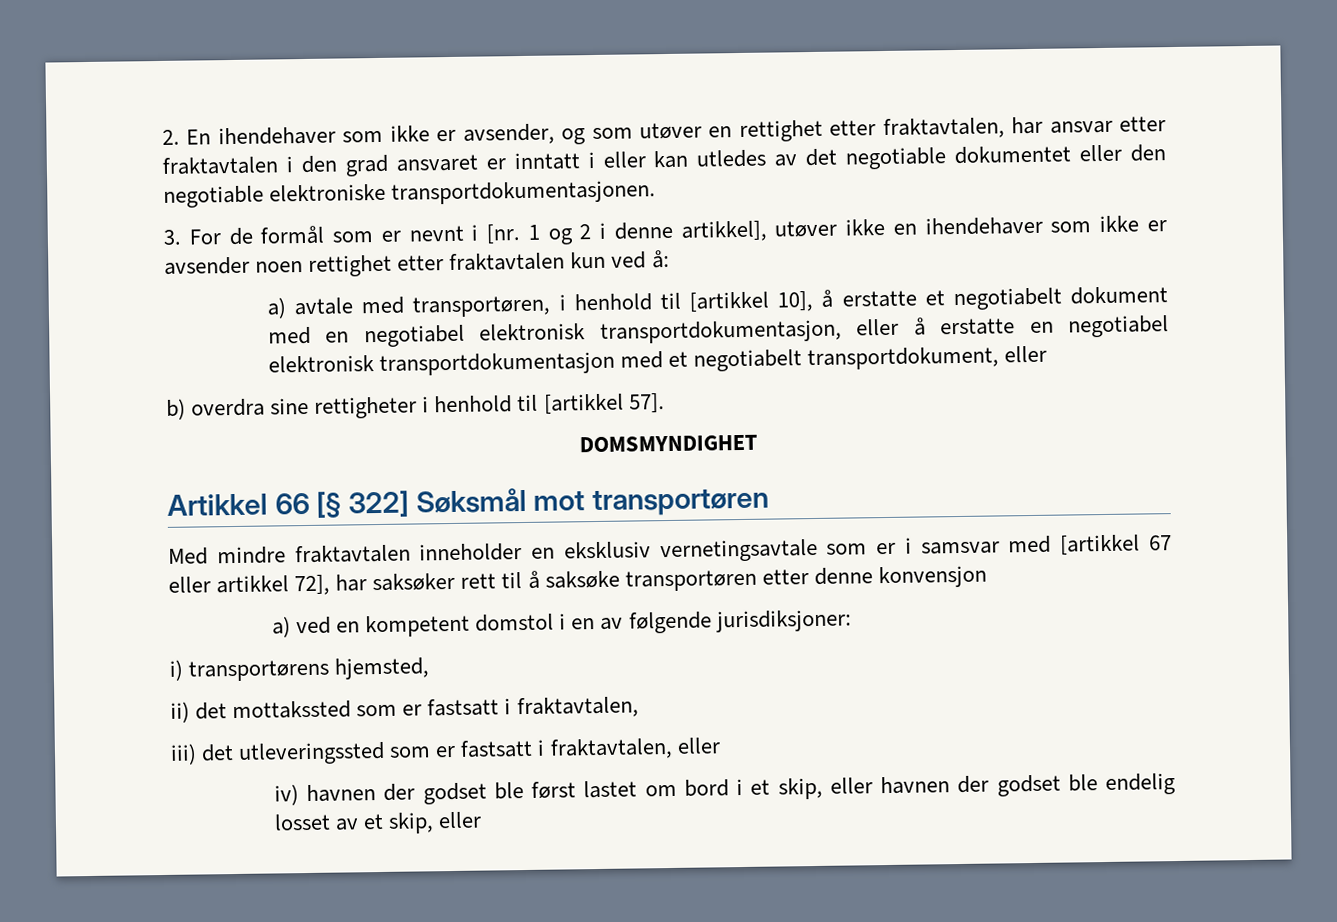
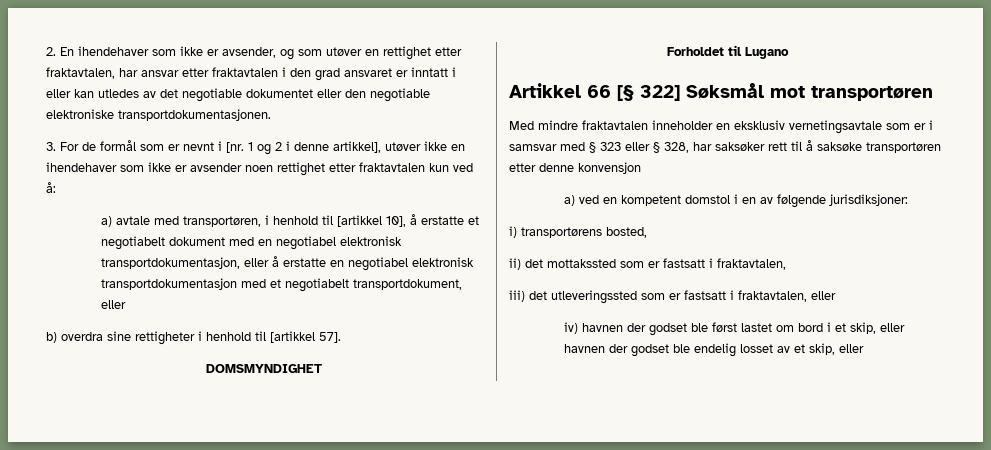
(758, 443) none -> [666,45,789,59] // Forholdet til Lugano
[1060,534,1172,556] [168,574,331,596] [artikkel 67 eller artikkel 72], -> [589,142,689,153] § 323 eller § 328,
[334,657,430,680] hjemsted, -> [606,227,647,238] bosted,

